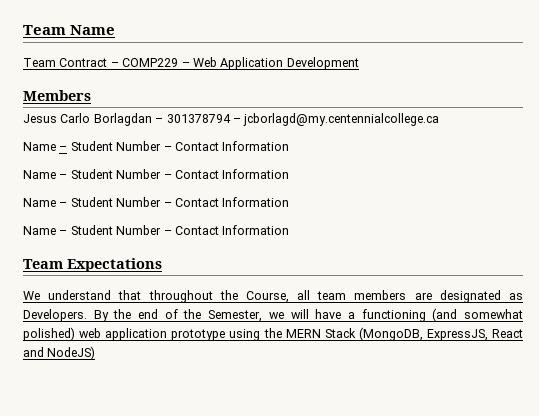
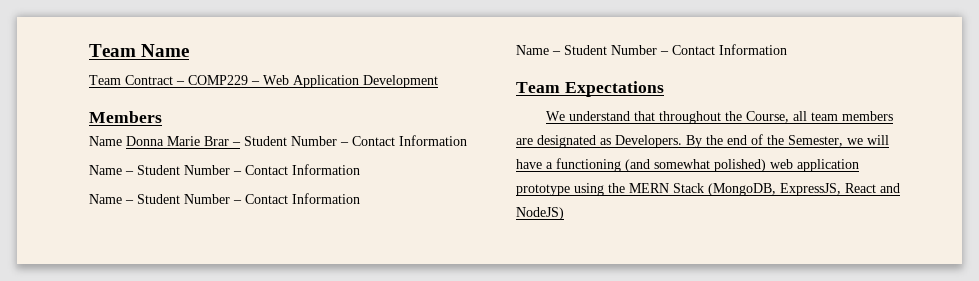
[23,113,440,126] [23,142,56,151] Jesus Carlo Borlagdan – 301378794 – jcborlagd@my.centennialcollege.ca // Name -> [89,136,229,146] Name Donna Marie Brar

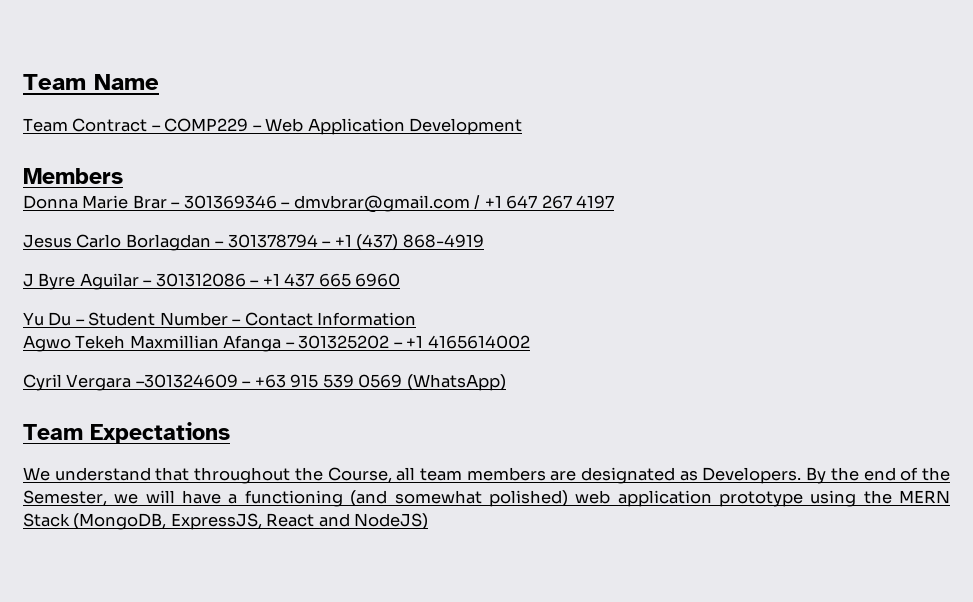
[89,136,122,146] Name -> (123, 176) none
[244,135,467,146] [89,164,360,175] [89,193,360,204] [516,44,787,55] Student Number – Contact Information // Name – Student Number – Contact Information // Name – Student Number – Contact Information // Name – Student Number – Contact Information -> [183,195,615,213] [23,234,484,251] [23,273,401,290] [23,312,417,326] [23,335,530,352] [23,374,506,391] 301369346 – dmvbrar@gmail.com / +1 647 267 4197 // Jesus Carlo Borlagdan – 301378794 – +1 (437) 868-4919 // J Byre Aguilar – 301312086 – +1 437 665 6960 // Yu Du – Student Number – Contact Information // Agwo Tekeh Maxmillian Afanga – 301325202 – +1 4165614002 // Cyril Vergara –301324609 – +63 915 539 0569 (WhatsApp)

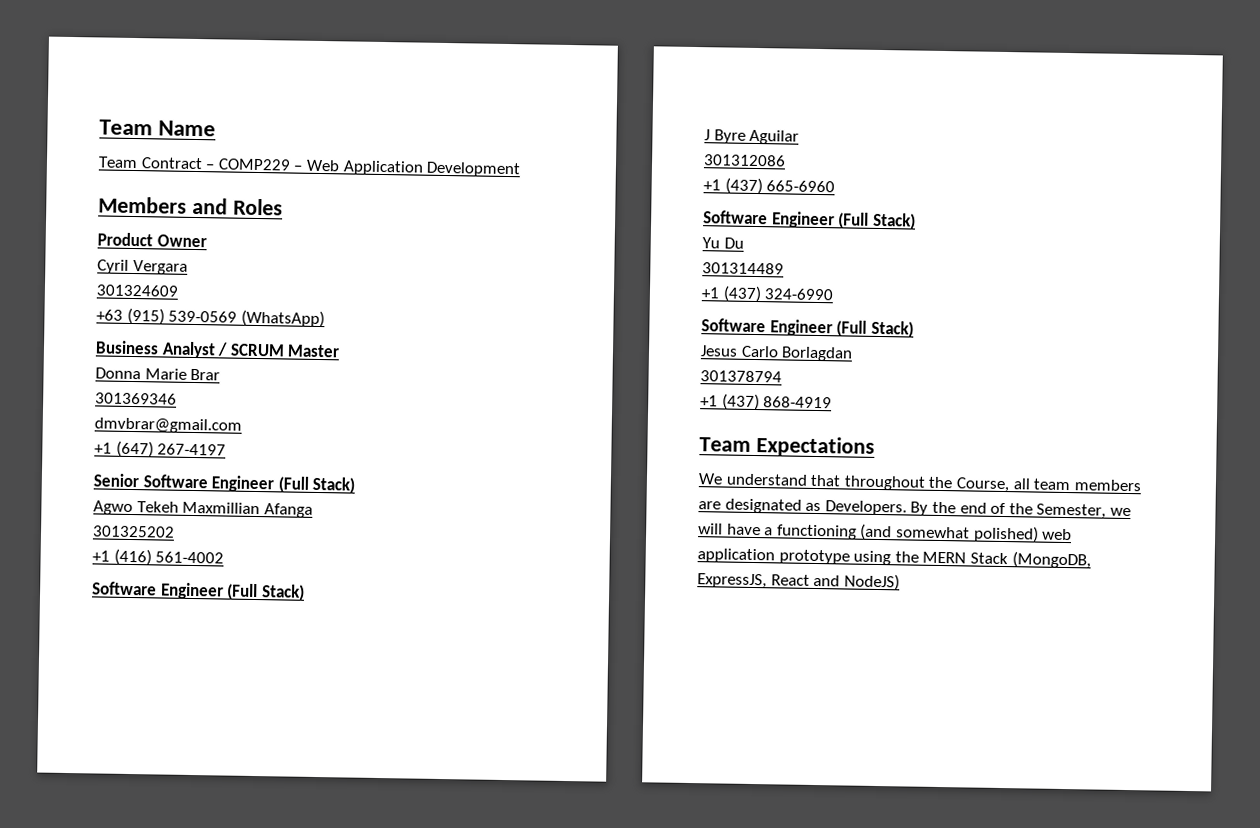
(123, 176) none -> [191,197,283,216] [97,232,207,248] [97,259,188,275] [96,284,179,297] [96,307,325,328] [95,340,341,359] and Roles // Product Owner // Cyril Vergara // 301324609 // +63 (915) 539-0569 (WhatsApp) // Business Analyst / SCRUM Master
[171,202,181,208] – -> (221, 374) //
[281,202,291,208] – -> (177, 398) //
[474,195,615,209] [23,234,484,251] [23,273,401,290] [23,312,417,326] / +1 647 267 4197 // Jesus Carlo Borlagdan – 301378794 – +1 (437) 868-4919 // J Byre Aguilar – 301312086 – +1 437 665 6960 // Yu Du – Student Number – Contact Information -> [94,440,227,458] [93,473,356,494] // +1 (647) 267-4197 // Senior Software Engineer (Full Stack)
[285,342,295,348] – -> (313, 510) //
[393,335,530,349] [23,374,506,391] – +1 4165614002 // Cyril Vergara –301324609 – +63 915 539 0569 (WhatsApp) -> [92,548,225,566] [92,581,305,601] [704,129,800,145] [704,154,786,167] [703,177,836,195] [703,210,916,230] [702,237,744,249] [702,262,784,275] [701,285,835,303] [701,318,914,338] [700,345,854,362] [700,370,782,383] [700,393,833,411] // +1 (416) 561-4002 // Software Engineer (Full Stack) // J Byre Aguilar // 301312086 // +1 (437) 665-6960 // Software Engineer (Full Stack) // Yu Du // 301314489 // +1 (437) 324-6990 // Software Engineer (Full Stack) // Jesus Carlo Borlagdan // 301378794 // +1 (437) 868-4919

